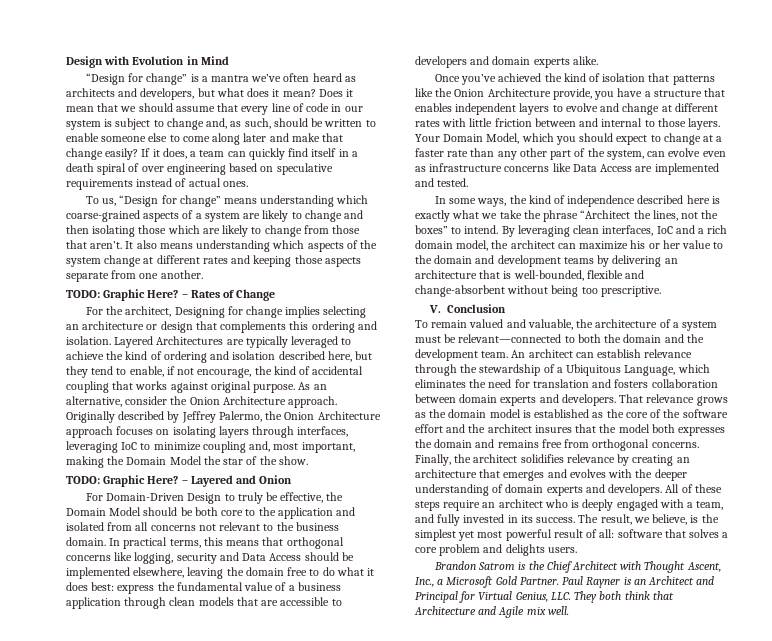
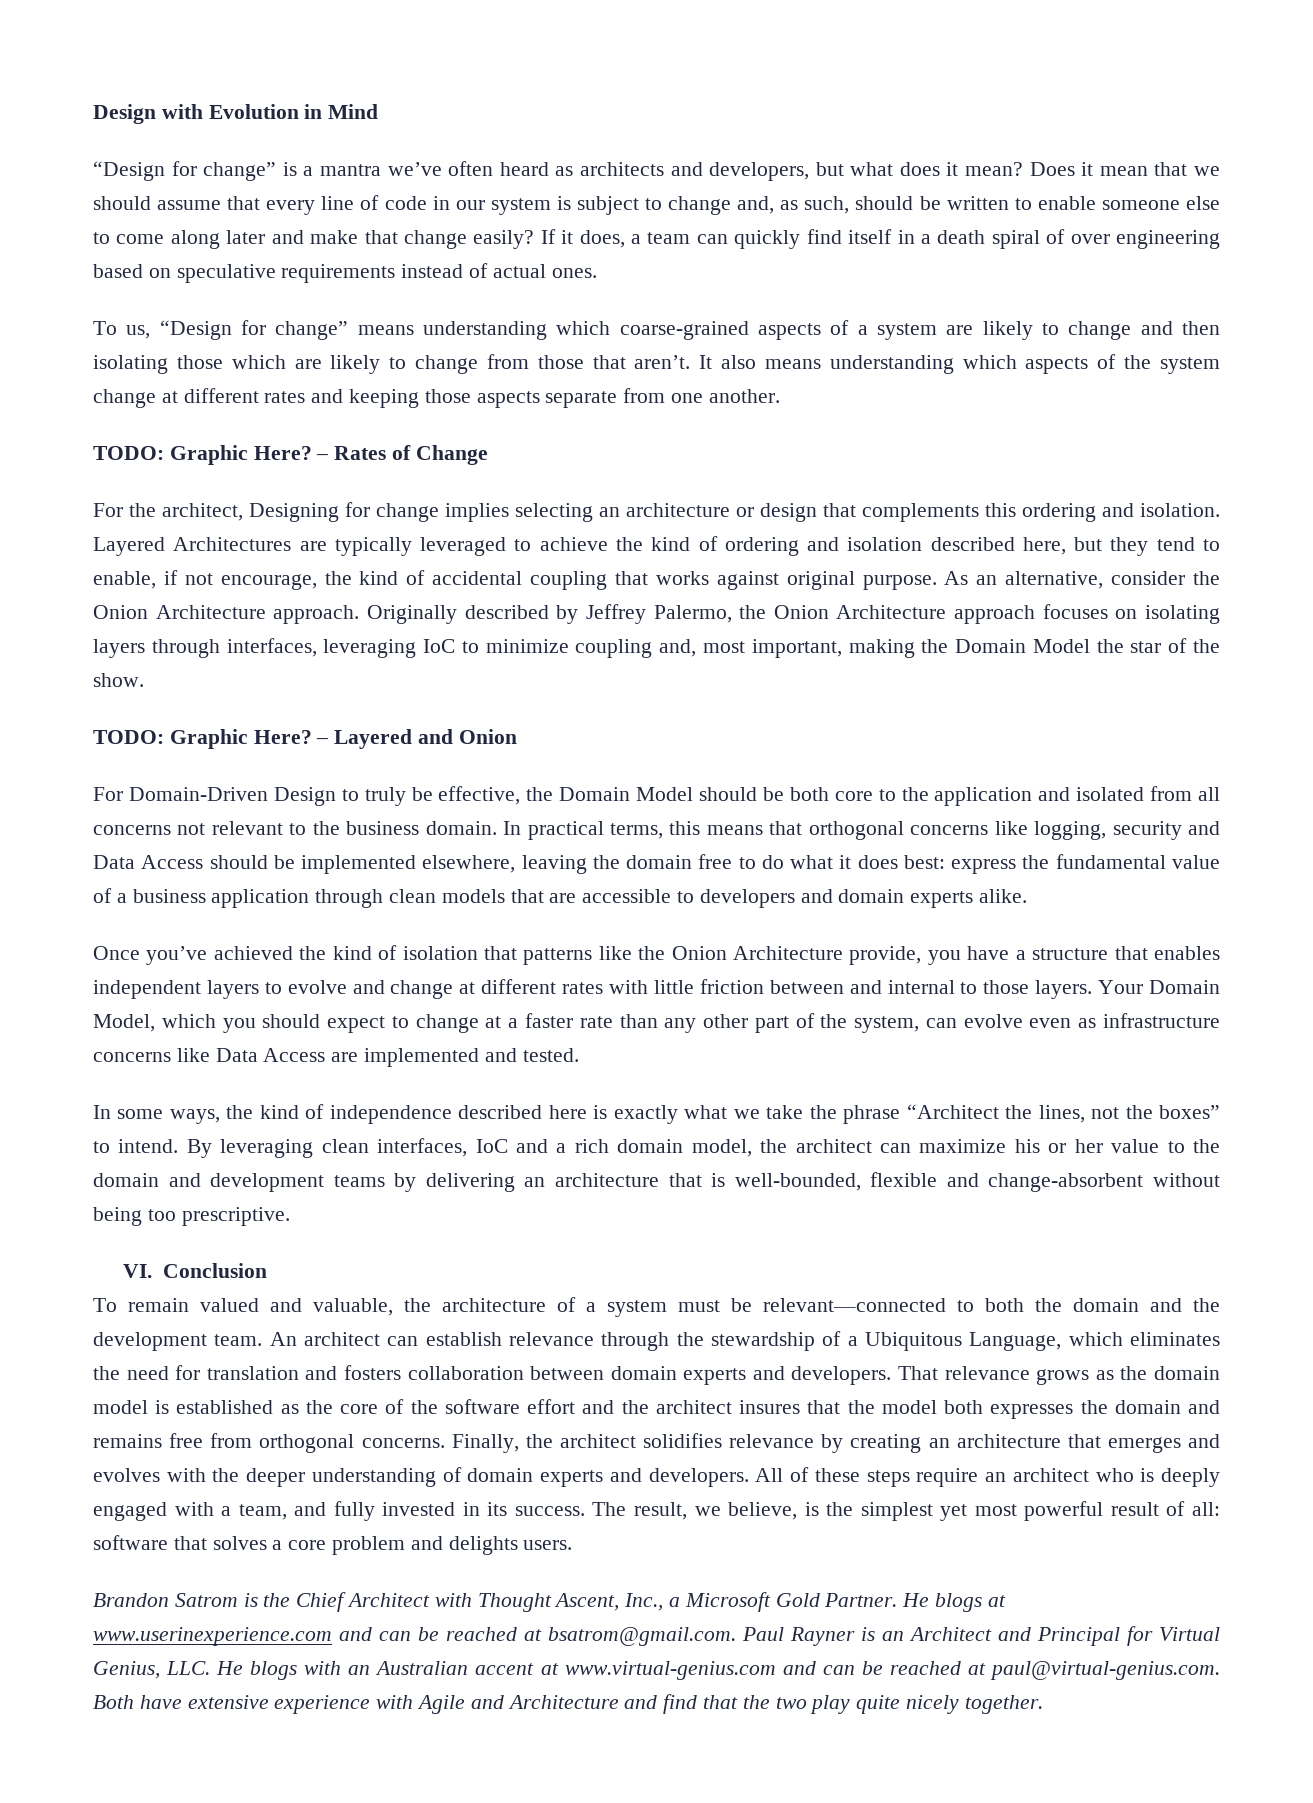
[428,305,441,313] V. -> [123,1264,153,1278] VI.
(559, 581) none -> [902,1593,1006,1612] [93,1627,736,1646] He blogs at www.userinexperience.com and can be reached at bsatrom@gmail.com.
[574,591,674,603] [414,606,569,618] They both think that Architecture and Agile mix well. -> [216,1661,1221,1680] [93,1694,1043,1714] He blogs with an Australian accent at www.virtual-genius.com and can be reached at paul@virtual-genius.com. Both have extensive experience with Agile and Architecture and find that the two play quite nicely together.

